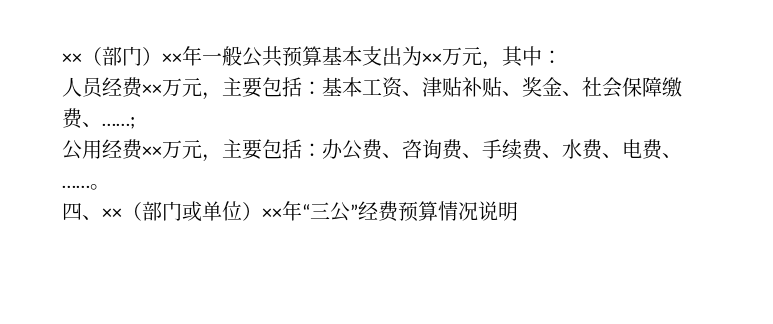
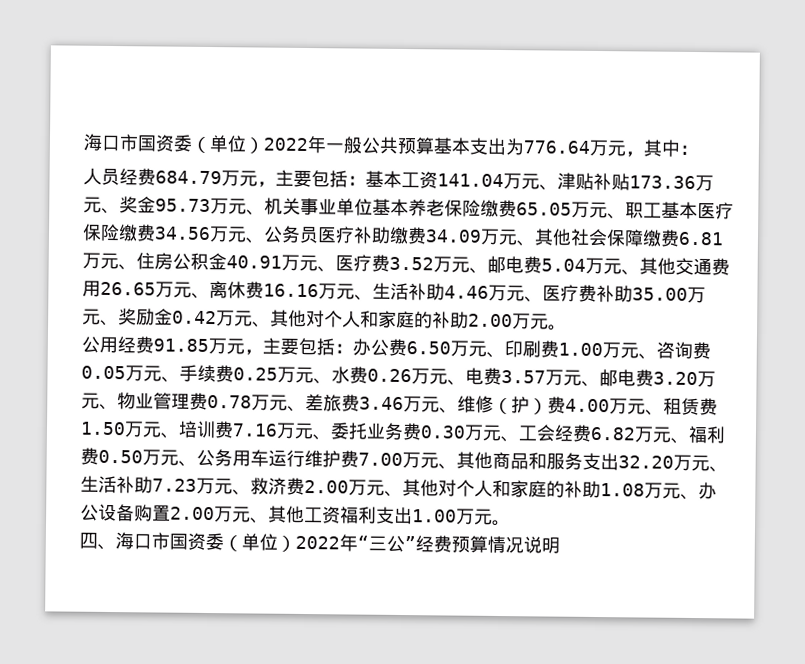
[62,46,182,66] ××（部门）×× -> [83,133,308,154] 海口市国资委（单位）2022
[422,53,442,64] ×× -> [523,140,590,154] 776.64
[142,84,162,95] ×× -> [155,170,222,185] 684.79
(403, 87) none -> [437,173,540,190] 141.04万元
[502,77,682,98] [62,108,135,129] 、奖金、社会保障缴费、……; -> [629,175,714,192] [83,196,734,220] [82,223,724,247] [82,252,730,276] [82,280,706,304] [82,308,567,331] 173.36万元、奖金95.73万元、机关事业单位基本养老保险缴费65.05万元、职工基本医疗保险缴费34.56万元、公务员医疗补助缴费34.09万元、其他社会保障缴费6.81万元、住房公积金40.91万元、医疗费3.52万元、邮电费5.04万元、其他交通费用26.65万元、离休费16.16万元、生活补助4.46万元、医疗费补助35.00万元、奖励金0.42万元、其他对个人和家庭的补助2.00万元。
[142,146,162,157] ×× -> [153,338,209,353] 91.85
[382,139,682,160] [62,184,110,190] [62,201,282,222] 、咨询费、手续费、水费、电费、……。 // 四、××（部门或单位）×× -> [406,340,711,360] [81,364,716,388] [81,392,718,416] [80,420,726,444] [80,447,728,473] [80,475,717,501] [80,503,511,527] [79,532,340,552] 6.50万元、印刷费1.00万元、咨询费0.05万元、手续费0.25万元、水费0.26万元、电费3.57万元、邮电费3.20万元、物业管理费0.78万元、差旅费3.46万元、维修（护）费4.00万元、租赁费1.50万元、培训费7.16万元、委托业务费0.30万元、工会经费6.82万元、福利费0.50万元、公务用车运行维护费7.00万元、其他商品和服务支出32.20万元、生活补助7.23万元、救济费2.00万元、其他对个人和家庭的补助1.08万元、办公设备购置2.00万元、其他工资福利支出1.00万元。 // 四、海口市国资委（单位）2022

